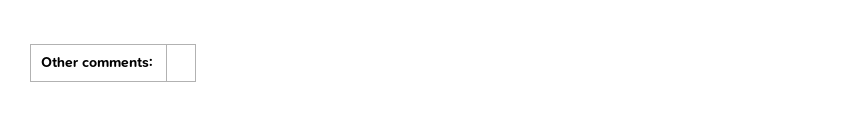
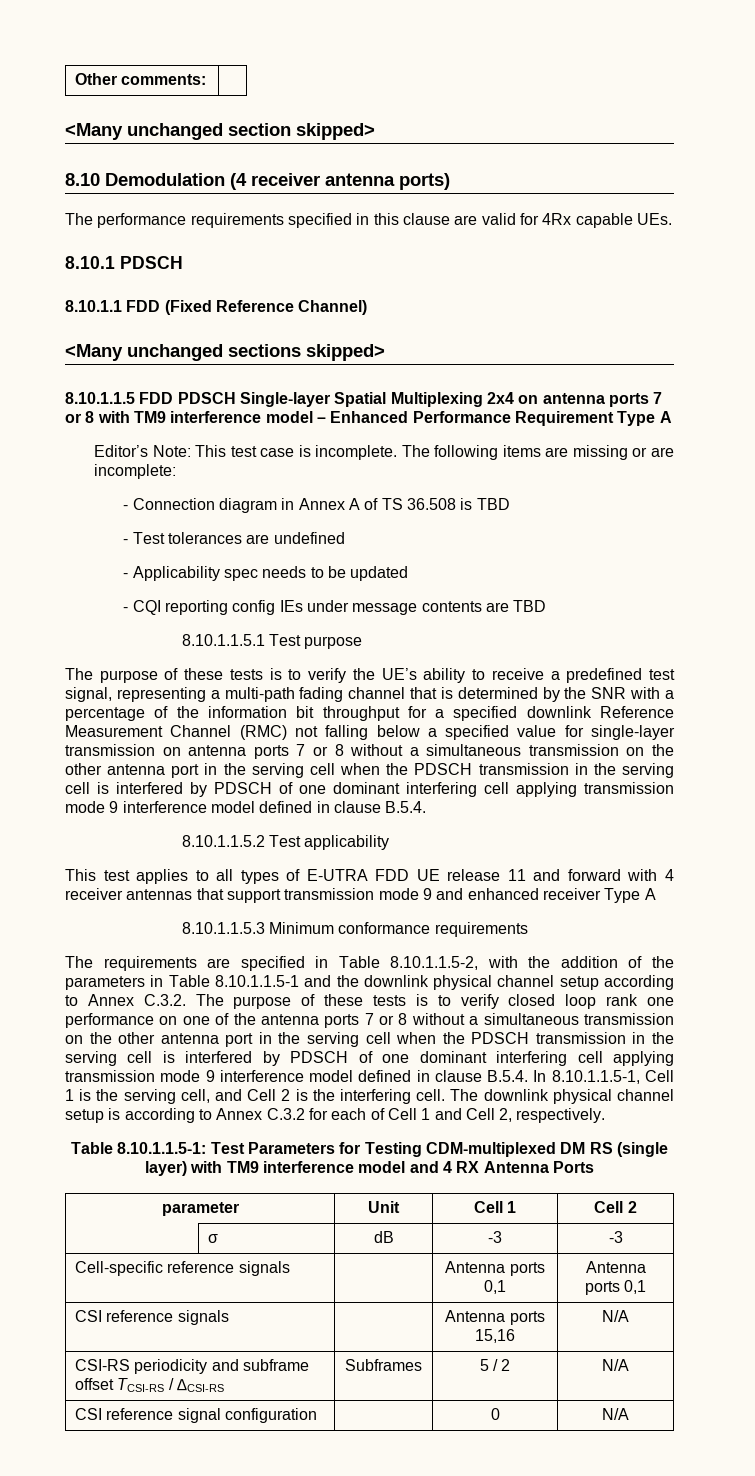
(154, 62) none -> [65,123,375,140] [65,173,450,190] [65,213,672,228] [65,256,183,269] [65,300,368,315] [65,344,385,361] [65,392,663,407] [65,411,672,426] [94,445,674,460] [94,464,177,479] [123,498,510,513] [123,532,345,544] [123,566,409,581] [123,600,547,615] [181,634,363,649] [65,668,676,683] [65,687,674,702] [65,706,674,721] [65,725,675,740] [65,744,674,759] [65,763,674,778] [65,782,674,797] [65,801,427,813] [181,835,390,850] [65,869,675,884] [65,888,656,903] [181,922,528,937] [65,956,674,971] [65,975,674,990] [65,994,674,1009] [65,1013,674,1028] [65,1032,674,1047] [65,1051,674,1066] [65,1070,674,1084] [65,1089,674,1104] [65,1108,606,1123] [71,1142,668,1157] [145,1161,594,1176] [161,1202,239,1216] [368,1201,400,1213] [473,1201,517,1213] [594,1201,637,1213] [208,1234,219,1243] [373,1231,394,1243] [488,1231,502,1243] [608,1231,623,1243] [75,1261,290,1276] [445,1261,545,1276] [484,1280,506,1294] [585,1261,646,1273] [584,1280,647,1295] [75,1310,229,1325] [445,1310,545,1325] [475,1329,515,1343] [602,1310,629,1322] [75,1359,310,1374] [75,1378,225,1392] [345,1359,422,1371] [479,1359,511,1371] [602,1359,629,1371] [75,1408,318,1423] [490,1408,500,1420] [602,1408,629,1420] // <Many unchanged section skipped> // 8.10 Demodulation (4 receiver antenna ports) // The performance requirements specified in this clause are valid for 4Rx capable UEs. // 8.10.1 PDSCH // 8.10.1.1 FDD (Fixed Reference Channel) // <Many unchanged sections skipped> // 8.10.1.1.5 FDD PDSCH Single-layer Spatial Multiplexing 2x4 on antenna ports 7 or 8 with TM9 interference model – Enhanced Performance Requirement Type A // Editor’s Note: This test case is incomplete. The following items are missing or are incomplete: // - Connection diagram in Annex A of TS 36.508 is TBD // - Test tolerances are undefined // - Applicability spec needs to be updated // - CQI reporting config IEs under message contents are TBD // 8.10.1.1.5.1 Test purpose // The purpose of these tests is to verify the UE’s ability to receive a predefined test signal, representing a multi-path fading channel that is determined by the SNR with a percentage of the information bit throughput for a specified downlink Reference Measurement Channel (RMC) not falling below a specified value for single-layer transmission on antenna ports 7 or 8 without a simultaneous transmission on the other antenna port in the serving cell when the PDSCH transmission in the serving cell is interfered by PDSCH of one dominant interfering cell applying transmission mode 9 interference model defined in clause B.5.4. // 8.10.1.1.5.2 Test applicability // This test applies to all types of E-UTRA FDD UE release 11 and forward with 4 receiver antennas that support transmission mode 9 and enhanced receiver Type A // 8.10.1.1.5.3 Minimum conformance requirements // The requirements are specified in Table 8.10.1.1.5-2, with the addition of the parameters in Table 8.10.1.1.5-1 and the downlink physical channel setup according to Annex C.3.2. The purpose of these tests is to verify closed loop rank one performance on one of the antenna ports 7 or 8 without a simultaneous transmission on the other antenna port in the serving cell when the PDSCH transmission in the serving cell is interfered by PDSCH of one dominant interfering cell applying transmission mode 9 interference model defined in clause B.5.4. In 8.10.1.1.5-1, Cell 1 is the serving cell, and Cell 2 is the interfering cell. The downlink physical channel setup is according to Annex C.3.2 for each of Cell 1 and Cell 2, respectively. // Table 8.10.1.1.5-1: Test Parameters for Testing CDM-multiplexed DM RS (single layer) with TM9 interference model and 4 RX Antenna Ports // parameter | Unit | Cell 1 | Cell 2 // | σ | dB | -3 | -3 // Cell-specific reference signals | | Antenna ports 0,1 | Antenna ports 0,1 // CSI reference signals | | Antenna ports 15,16 | N/A // CSI-RS periodicity and subframe offset TCSI-RS / ∆CSI-RS | Subframes | 5 / 2 | N/A // CSI reference signal configuration | | 0 | N/A

